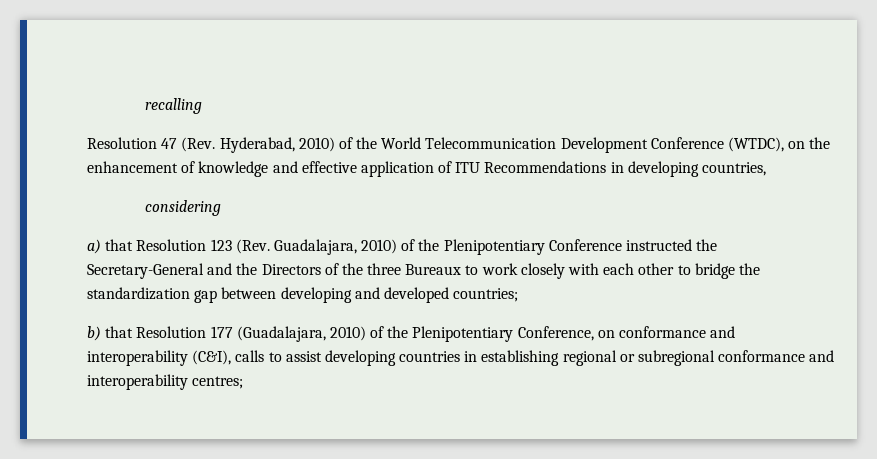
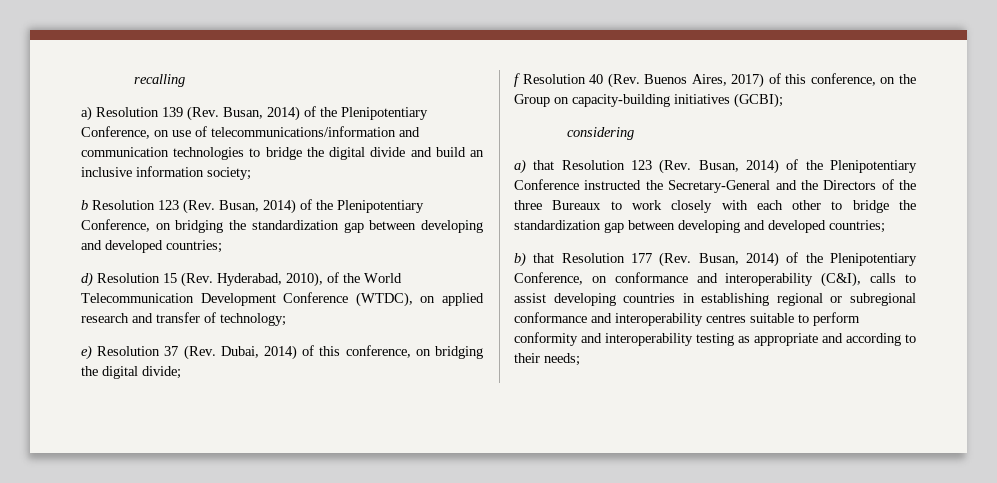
[87,137,178,149] Resolution 47 -> [81,106,428,121] [81,126,420,139] [81,147,485,160] [81,166,251,180] [81,199,424,214] [81,219,484,233] [81,240,222,253] [81,272,177,287] a) Resolution 139 (Rev. Busan, 2014) of the Plenipotentiary Conference, on use of telecommunications/information and communication technologies to bridge the digital divide and build an inclusive information society; // b Resolution 123 (Rev. Busan, 2014) of the Plenipotentiary Conference, on bridging the standardization gap between developing and developed countries; // d) Resolution 15
[298,137,335,152] 2010) -> [286,272,323,287] 2010),
[809,137,831,149] [87,161,767,177] the enhancement of knowledge and effective application of ITU Recommendations in developing countries, -> [442,293,485,306] [81,312,286,326] [81,345,483,360] [81,366,181,379] [514,73,916,88] [514,93,783,108] applied research and transfer of technology; // e) Resolution 37 (Rev. Dubai, 2014) of this conference, on bridging the digital divide; // f Resolution 40 (Rev. Buenos Aires, 2017) of this conference, on the Group on capacity-building initiatives (GCBI);
[273,239,398,255] Guadalajara, 2010) -> [698,159,779,174] Busan, 2014)
[236,326,366,342] (Guadalajara, 2010) -> [659,252,779,267] (Rev. Busan, 2014)
[192,376,244,389] centres; -> [706,312,860,326] [514,332,916,346] [514,353,580,366] centres suitable to perform conformity and interoperability testing as appropriate and according to their needs;

